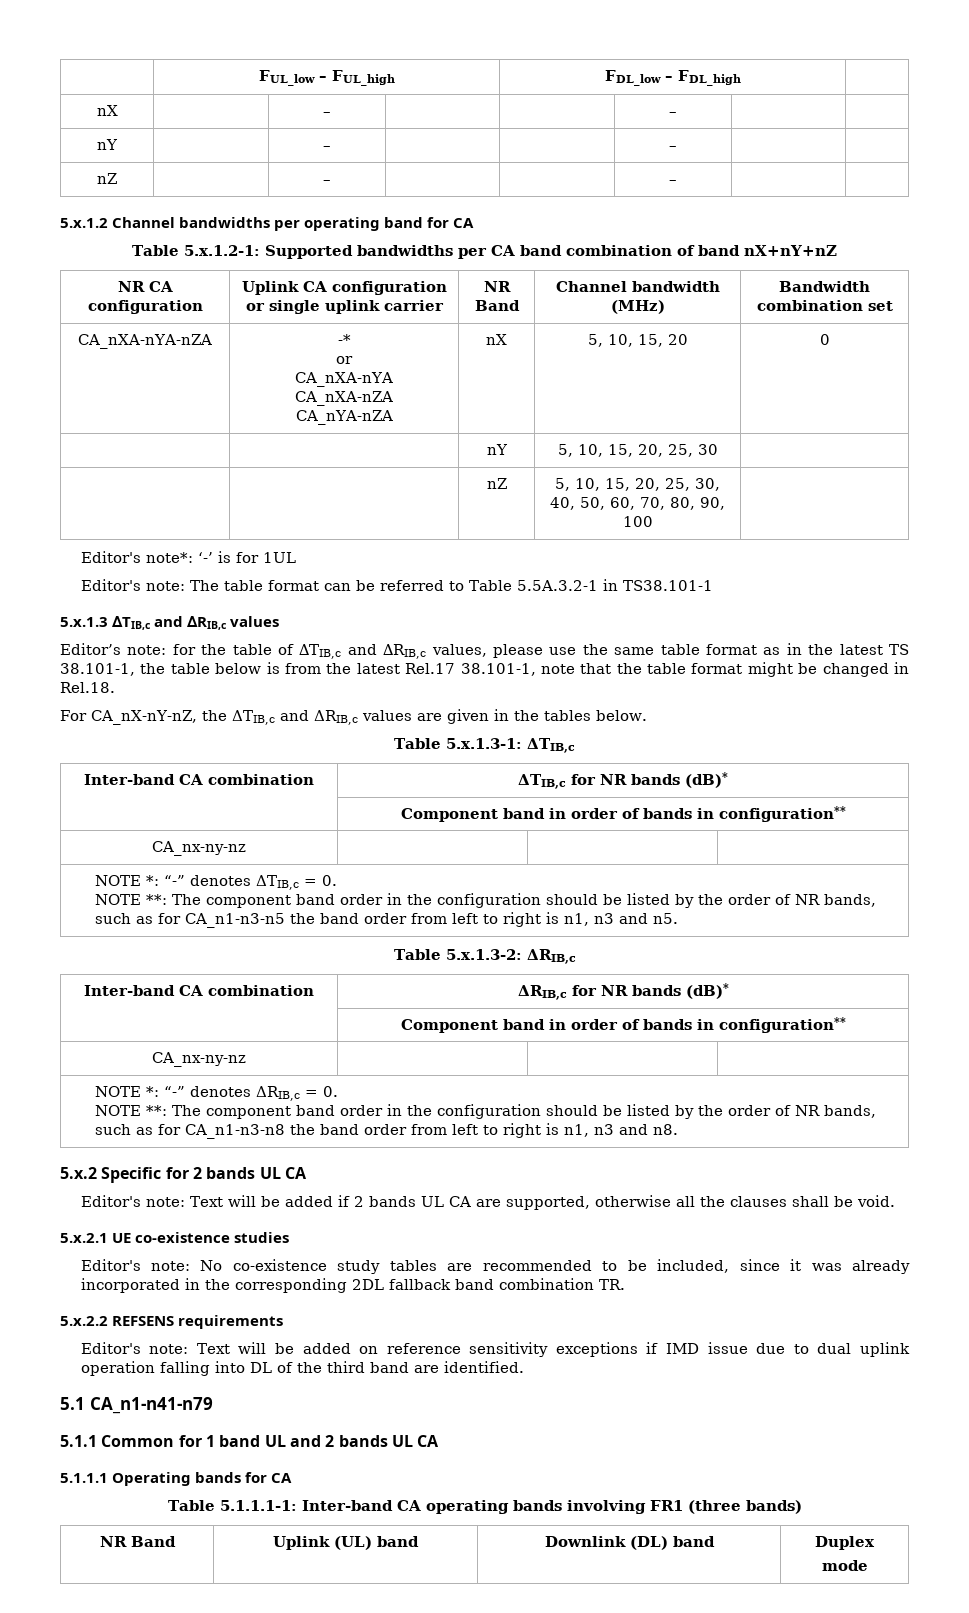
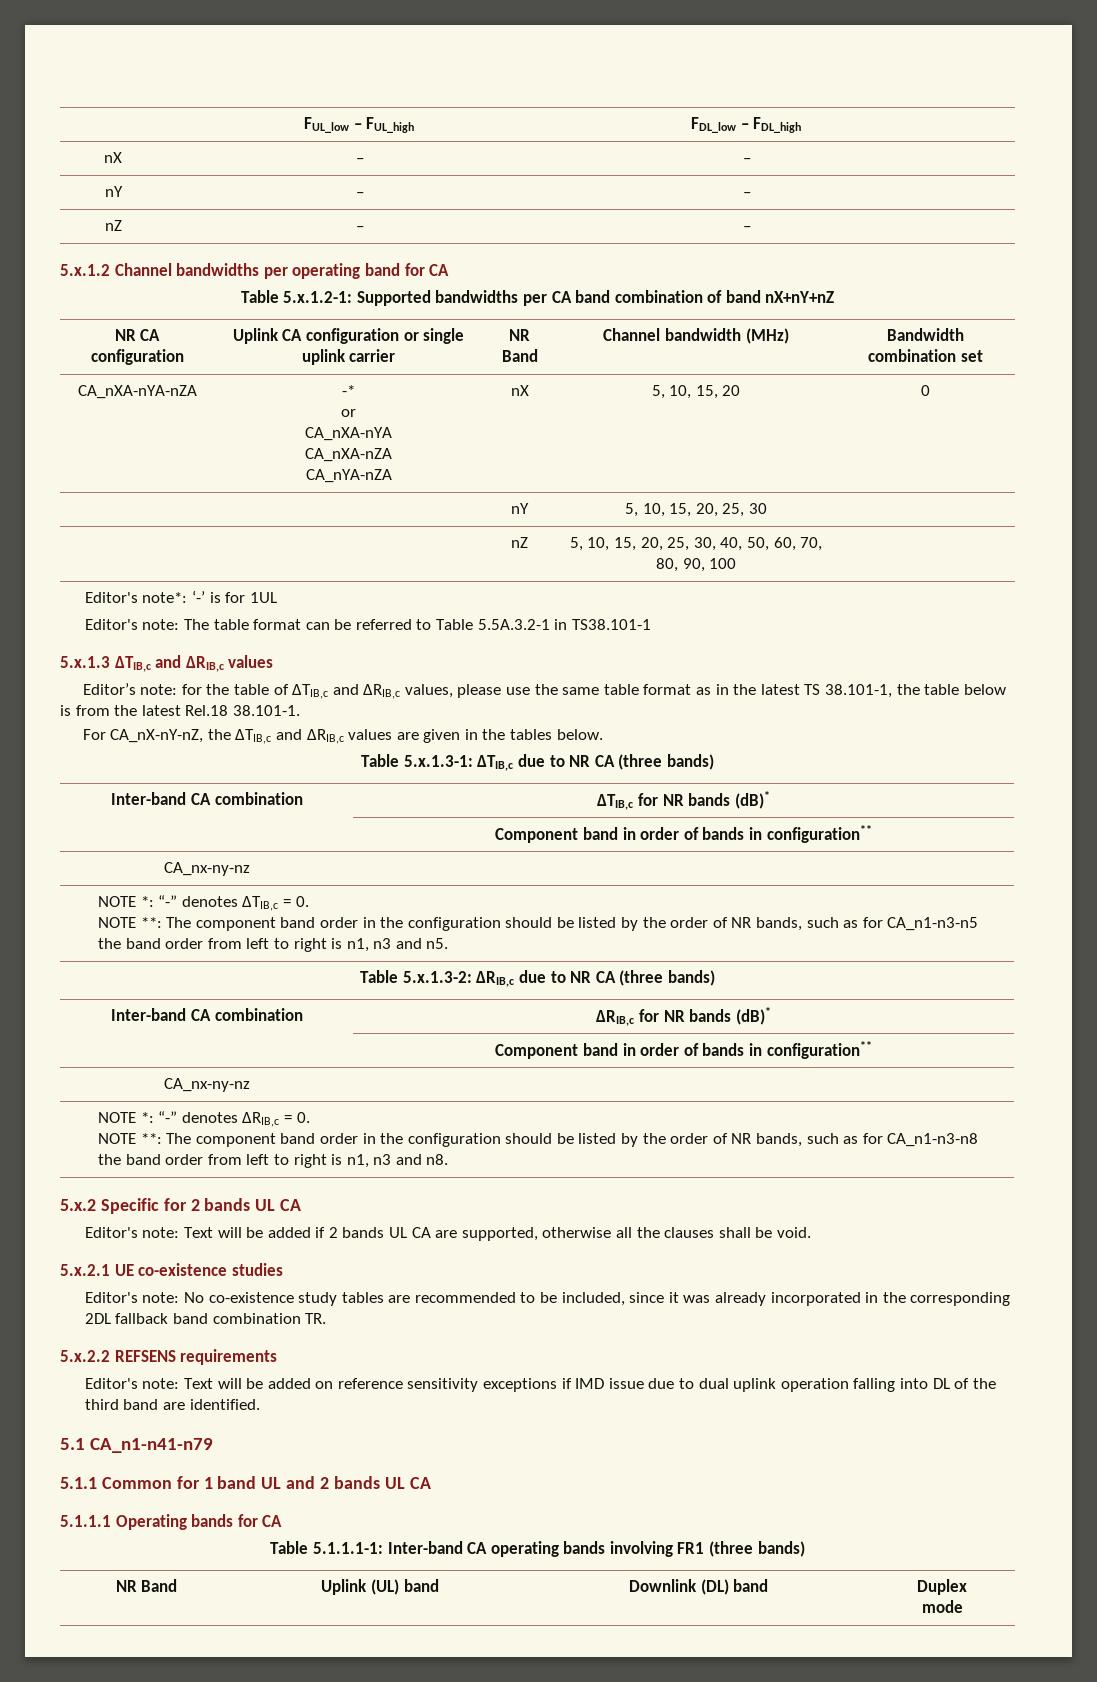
[405,662,910,677] [60,682,115,693] Rel.17 38.101-1, note that the table format might be changed in Rel.18. -> [185,705,300,716] Rel.18 38.101-1.
(575, 745) none -> [517,754,714,770] due to NR CA (three bands)
(576, 956) none -> [518,970,715,986] due to NR CA (three bands)

